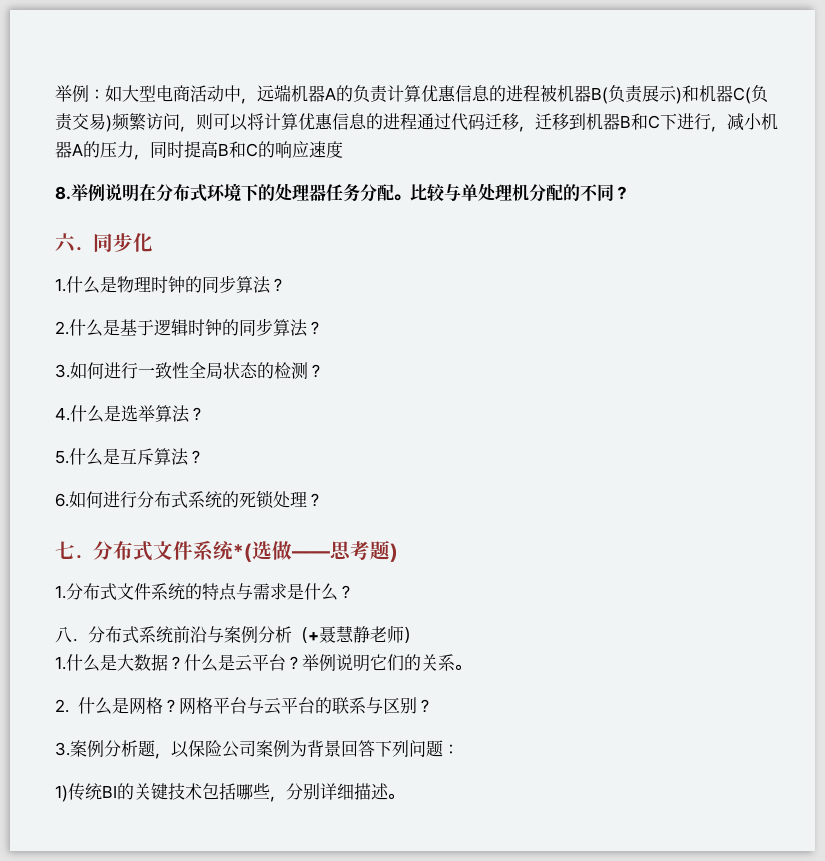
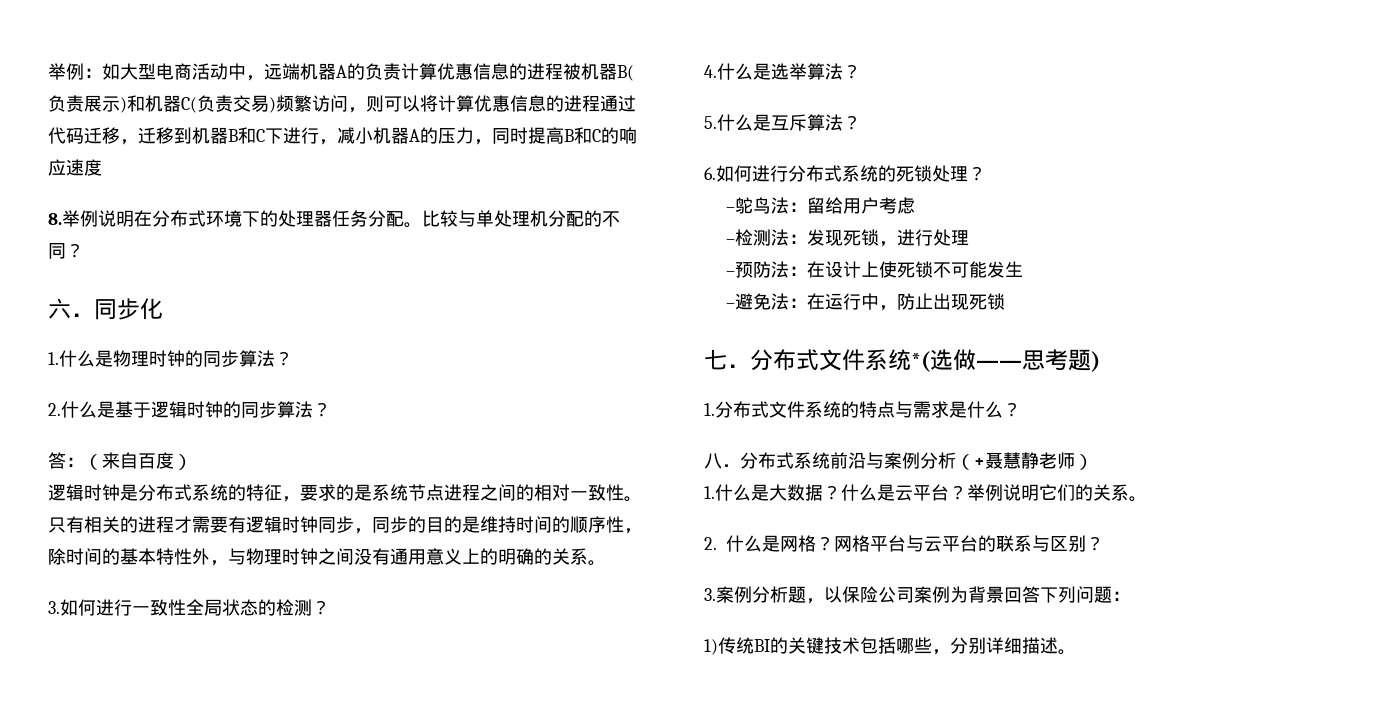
(323, 328) none -> [48,452,192,470] [48,484,642,502] [48,516,642,534] [48,548,606,566] // 答：（来自百度） // 逻辑时钟是分布式系统的特征，要求的是系统节点进程之间的相对一致性。只有相关的进程才需要有逻辑时钟同步，同步的目的是维持时间的顺序性，除时间的基本特性外，与物理时钟之间没有通用意义上的明确的关系。
(323, 500) none -> [725,197,915,214] [725,229,969,247] [725,261,1023,278] [725,293,1005,311] // –鸵鸟法：留给用户考虑 // –检测法：发现死锁，进行处理 // –预防法：在设计上使死锁不可能发生 // –避免法：在运行中，防止出现死锁

